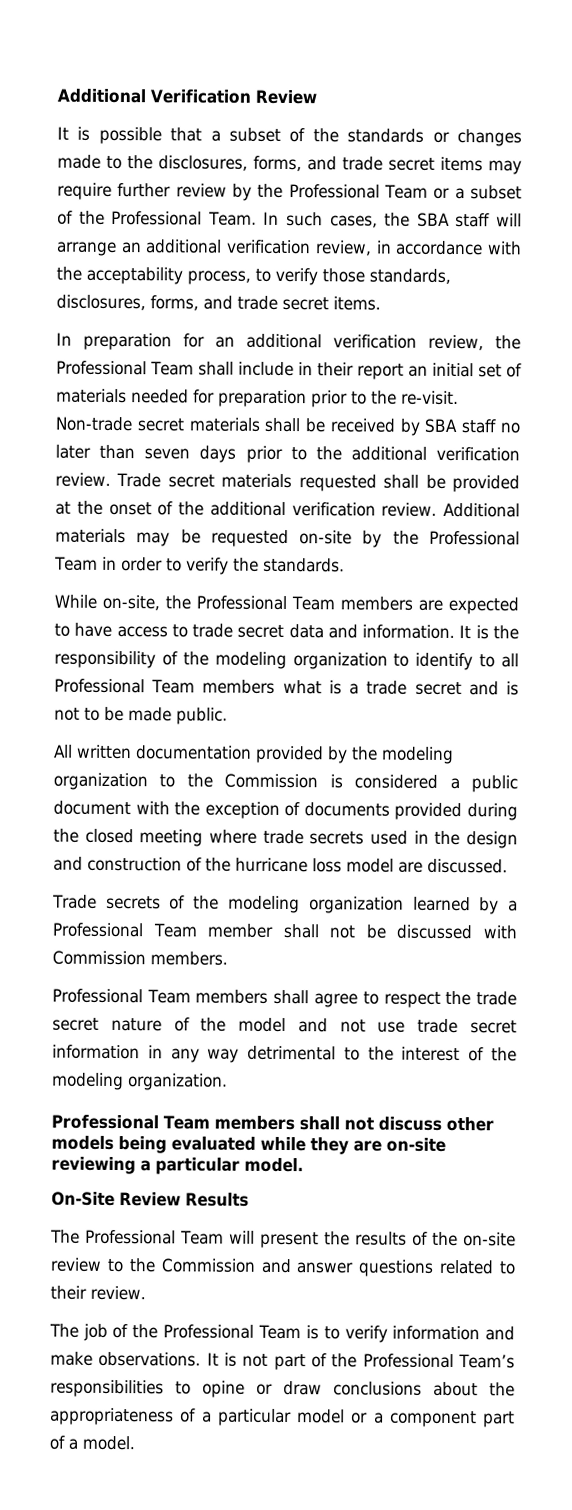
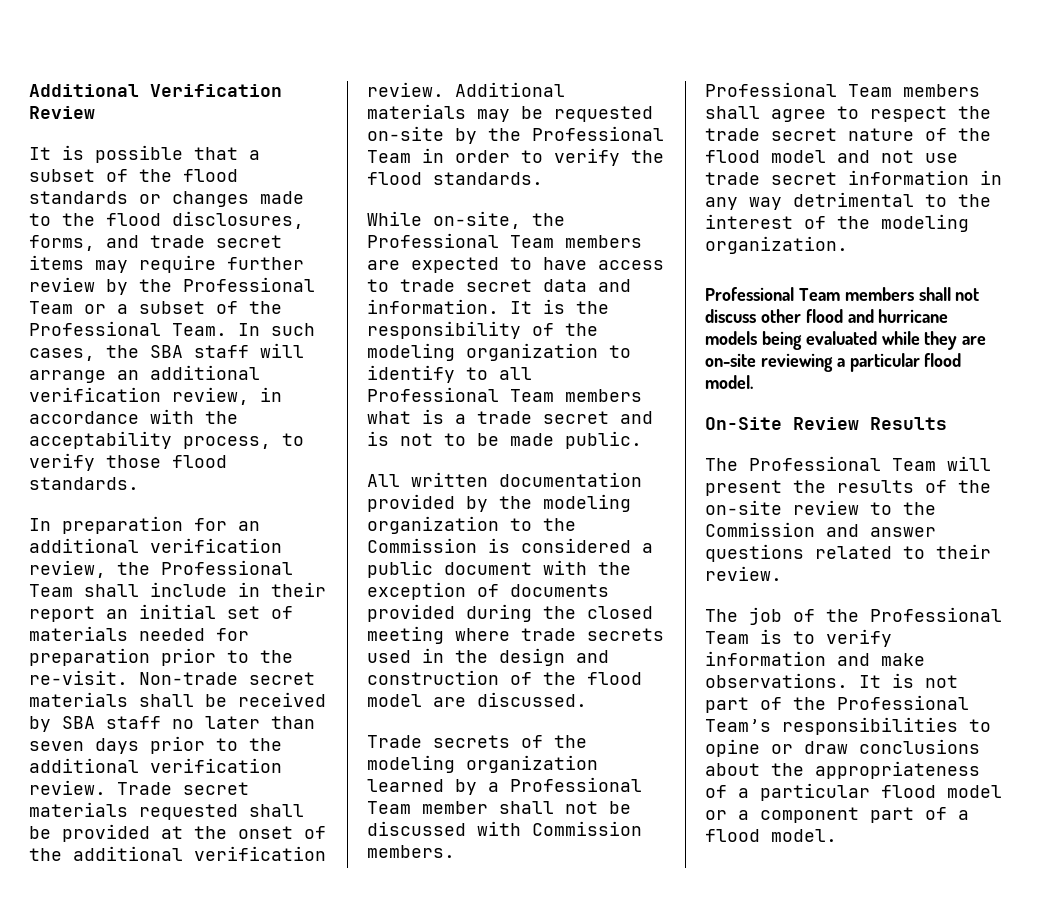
(339, 135) none -> [183,169,238,182] flood
(153, 162) none -> [106,213,161,226] flood
[369,268,451,284] [56,294,381,311] standards, disclosures, forms, and trade secret items. -> [172,455,227,468] [29,477,139,490] flood standards.
(259, 564) none -> [367,172,422,185] flood
[235,857,342,873] hurricane loss -> [587,672,642,685] flood
(227, 1024) none -> [705,150,760,163] flood
(494, 1124) none -> [805,309,949,323] flood and hurricane
(240, 1166) none -> [924,353,962,367] flood
(292, 1417) none -> [881,785,936,798] flood
(78, 1444) none -> [705,829,760,842] flood

